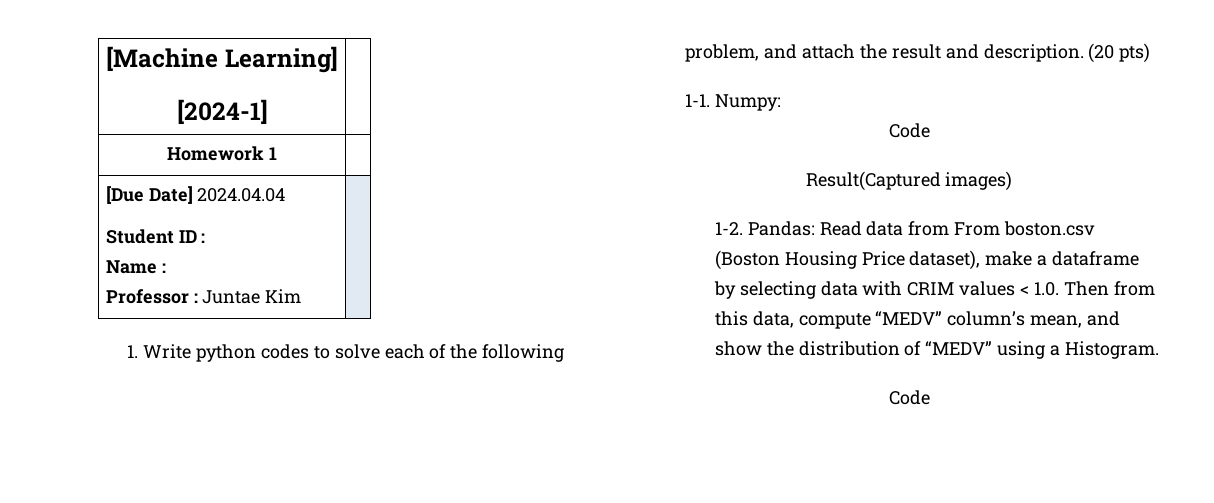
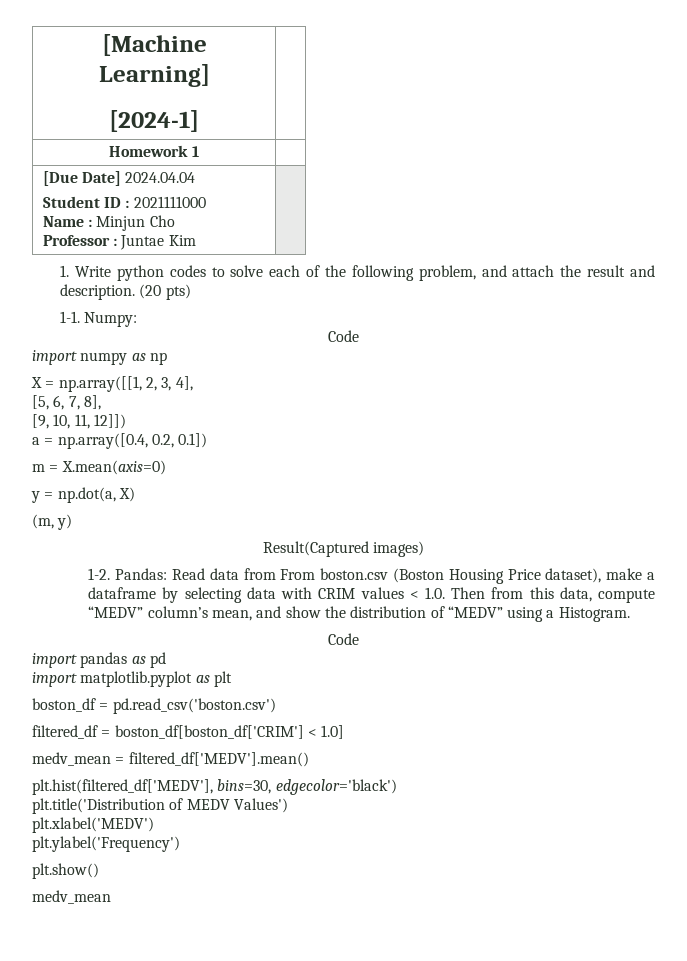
(206, 238) none -> [133,196,206,208] 2021111000
(166, 268) none -> [96,215,175,231] Minjun Cho
(930, 130) none -> [32,350,167,365] [31,376,193,392] [32,395,101,410] [32,414,126,429] [32,433,208,449] [32,460,166,475] [31,487,135,503] [32,514,73,530] // import numpy as np // X = np.array([[1, 2, 3, 4], // [5, 6, 7, 8], // [9, 10, 11, 12]]) // a = np.array([0.4, 0.2, 0.1]) // m = X.mean(axis=0) // y = np.dot(a, X) // (m, y)
(930, 397) none -> [32,652,166,668] [32,671,232,687] [32,698,276,714] [32,725,345,739] [32,752,309,767] [32,779,397,795] [32,798,288,814] [32,817,154,833] [32,836,180,852] [32,863,99,879] [32,890,111,904] // import pandas as pd // import matplotlib.pyplot as plt // boston_df = pd.read_csv('boston.csv') // filtered_df = boston_df[boston_df['CRIM'] < 1.0] // medv_mean = filtered_df['MEDV'].mean() // plt.hist(filtered_df['MEDV'], bins=30, edgecolor='black') // plt.title('Distribution of MEDV Values') // plt.xlabel('MEDV') // plt.ylabel('Frequency') // plt.show() // medv_mean

